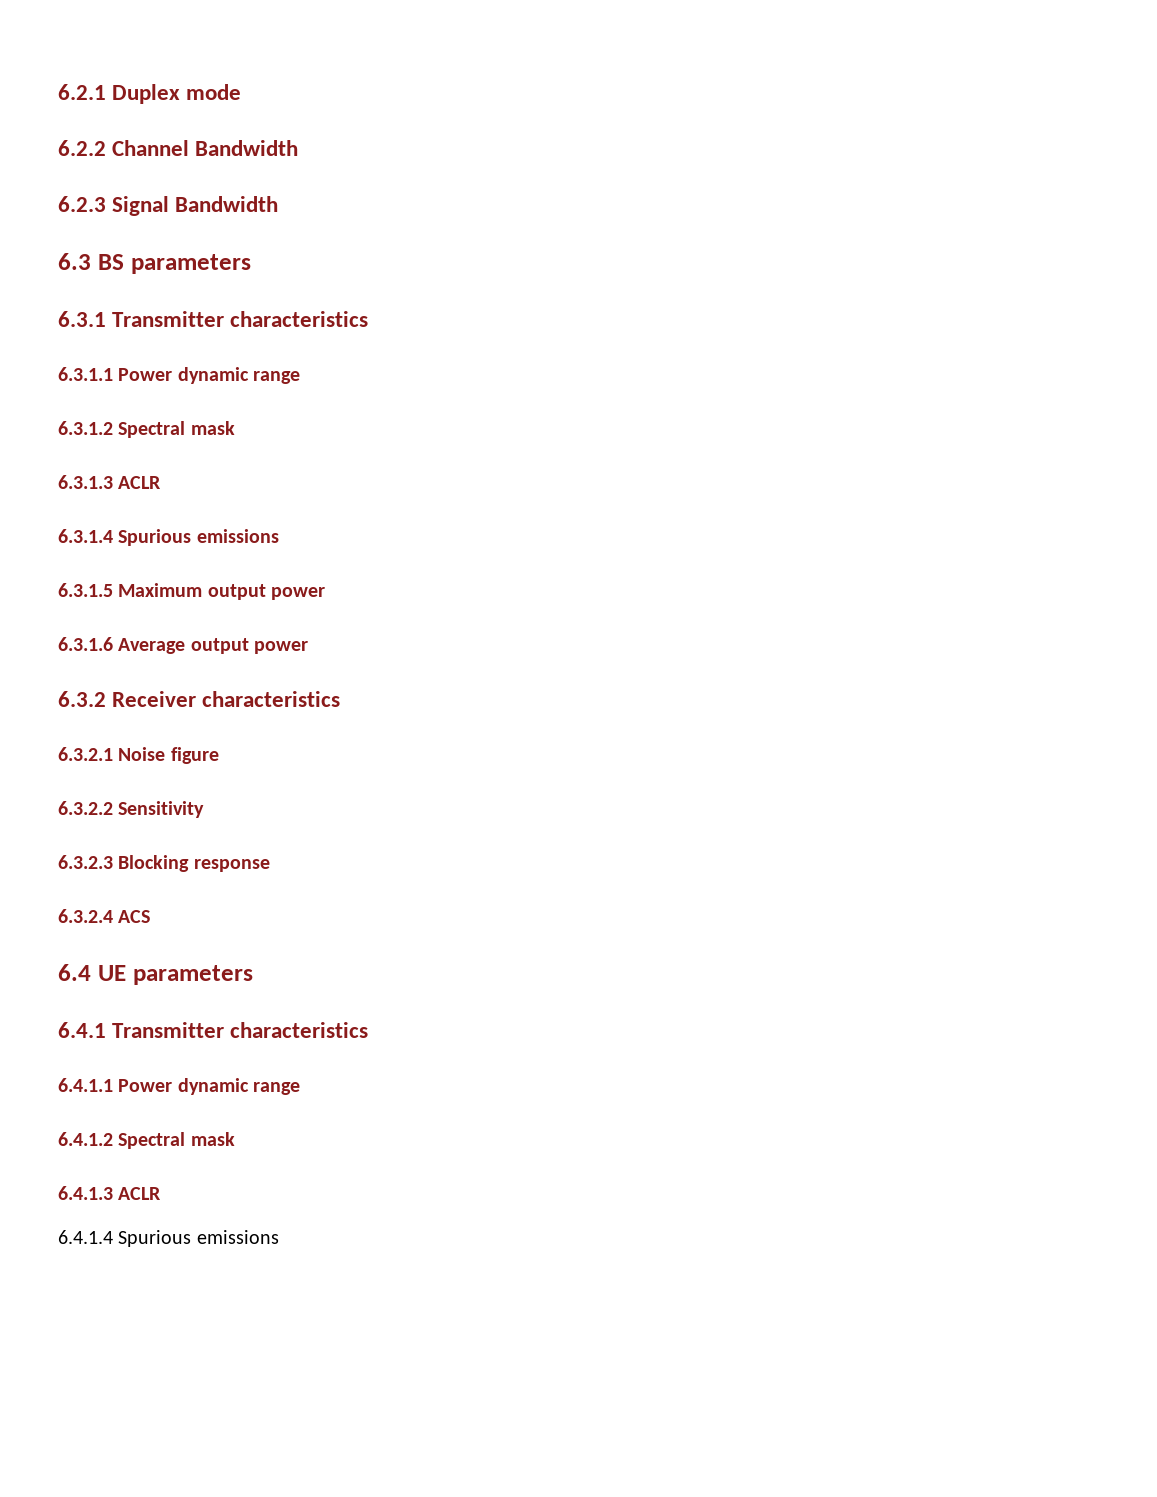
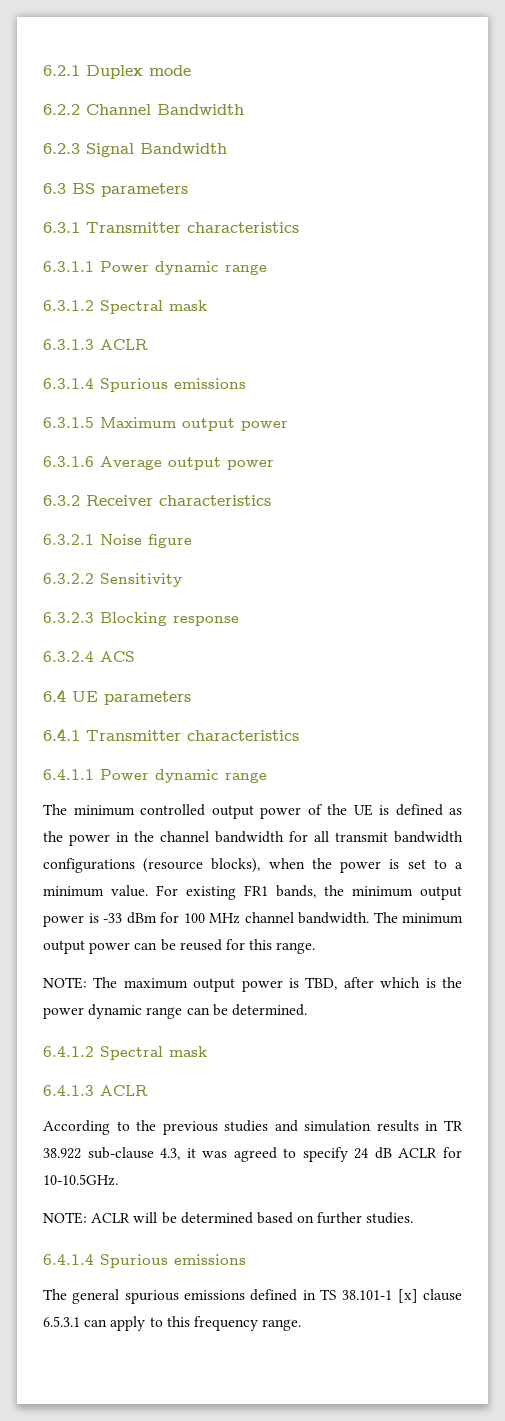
(301, 1088) none -> [43,804,462,819] [43,831,463,846] [43,858,464,873] [43,885,462,900] [43,912,463,927] [43,939,316,954] [43,977,462,992] [43,1004,307,1019] // The minimum controlled output power of the UE is defined as the power in the channel bandwidth for all transmit bandwidth configurations (resource blocks), when the power is set to a minimum value. For existing FR1 bands, the minimum output power is -33 dBm for 100 MHz channel bandwidth. The minimum output power can be reused for this range. // NOTE: The maximum output power is TBD, after which is the power dynamic range can be determined.
[58,1230,279,1247] 6.4.1.4 Spurious emissions -> [43,1120,463,1135] [43,1147,462,1162] [43,1174,118,1186] [43,1212,414,1224] [43,1254,246,1268] [43,1289,462,1304] [43,1316,302,1331] According to the previous studies and simulation results in TR 38.922 sub-clause 4.3, it was agreed to specify 24 dB ACLR for 10-10.5GHz. // NOTE: ACLR will be determined based on further studies. // 6.4.1.4 Spurious emissions // The general spurious emissions defined in TS 38.101-1 [x] clause 6.5.3.1 can apply to this frequency range.

